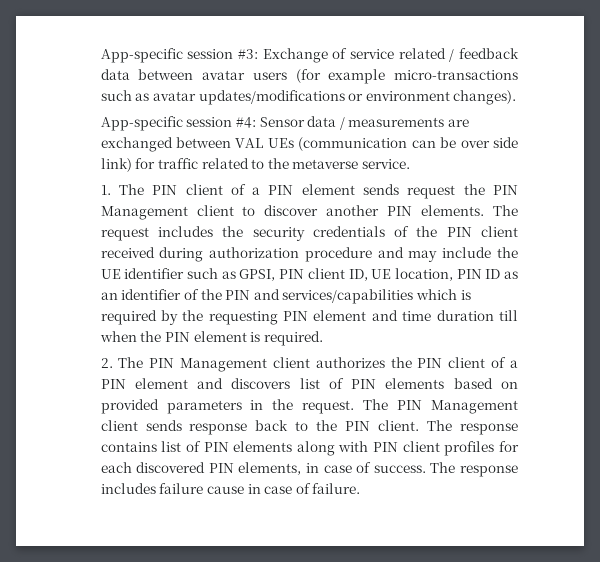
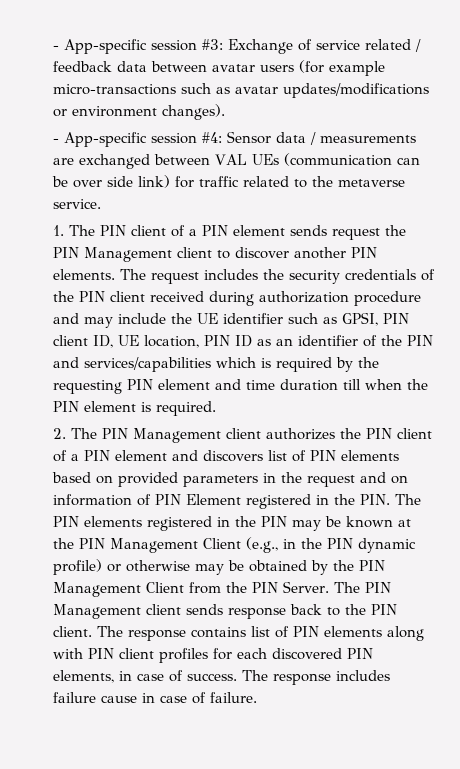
(100, 55) none -> [53,45,60,50] -
(517, 97) none -> [53,138,60,143] -
[302,400,355,414] request. -> [307,472,409,487] [53,494,422,509] [53,516,412,531] [53,537,417,553] [53,559,386,575] [53,581,330,597] request and on information of PIN Element registered in the PIN. The PIN elements registered in the PIN may be known at the PIN Management Client (e.g., in the PIN dynamic profile) or otherwise may be obtained by the PIN Management Client from the PIN Server.

